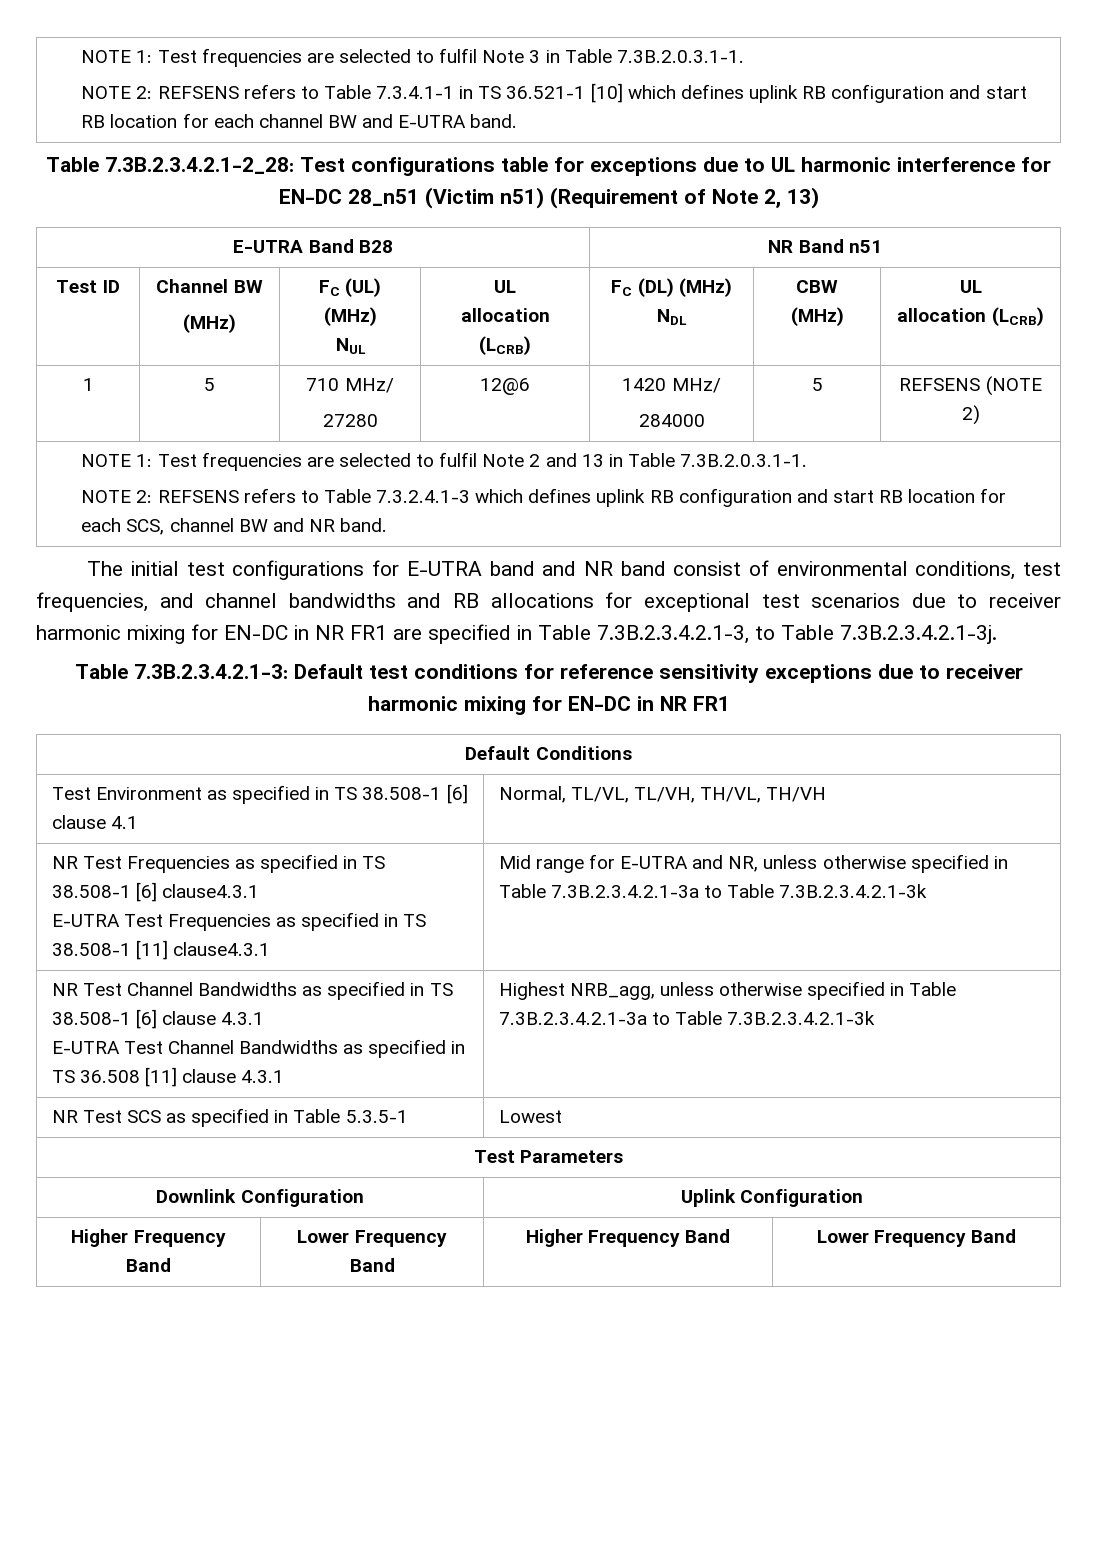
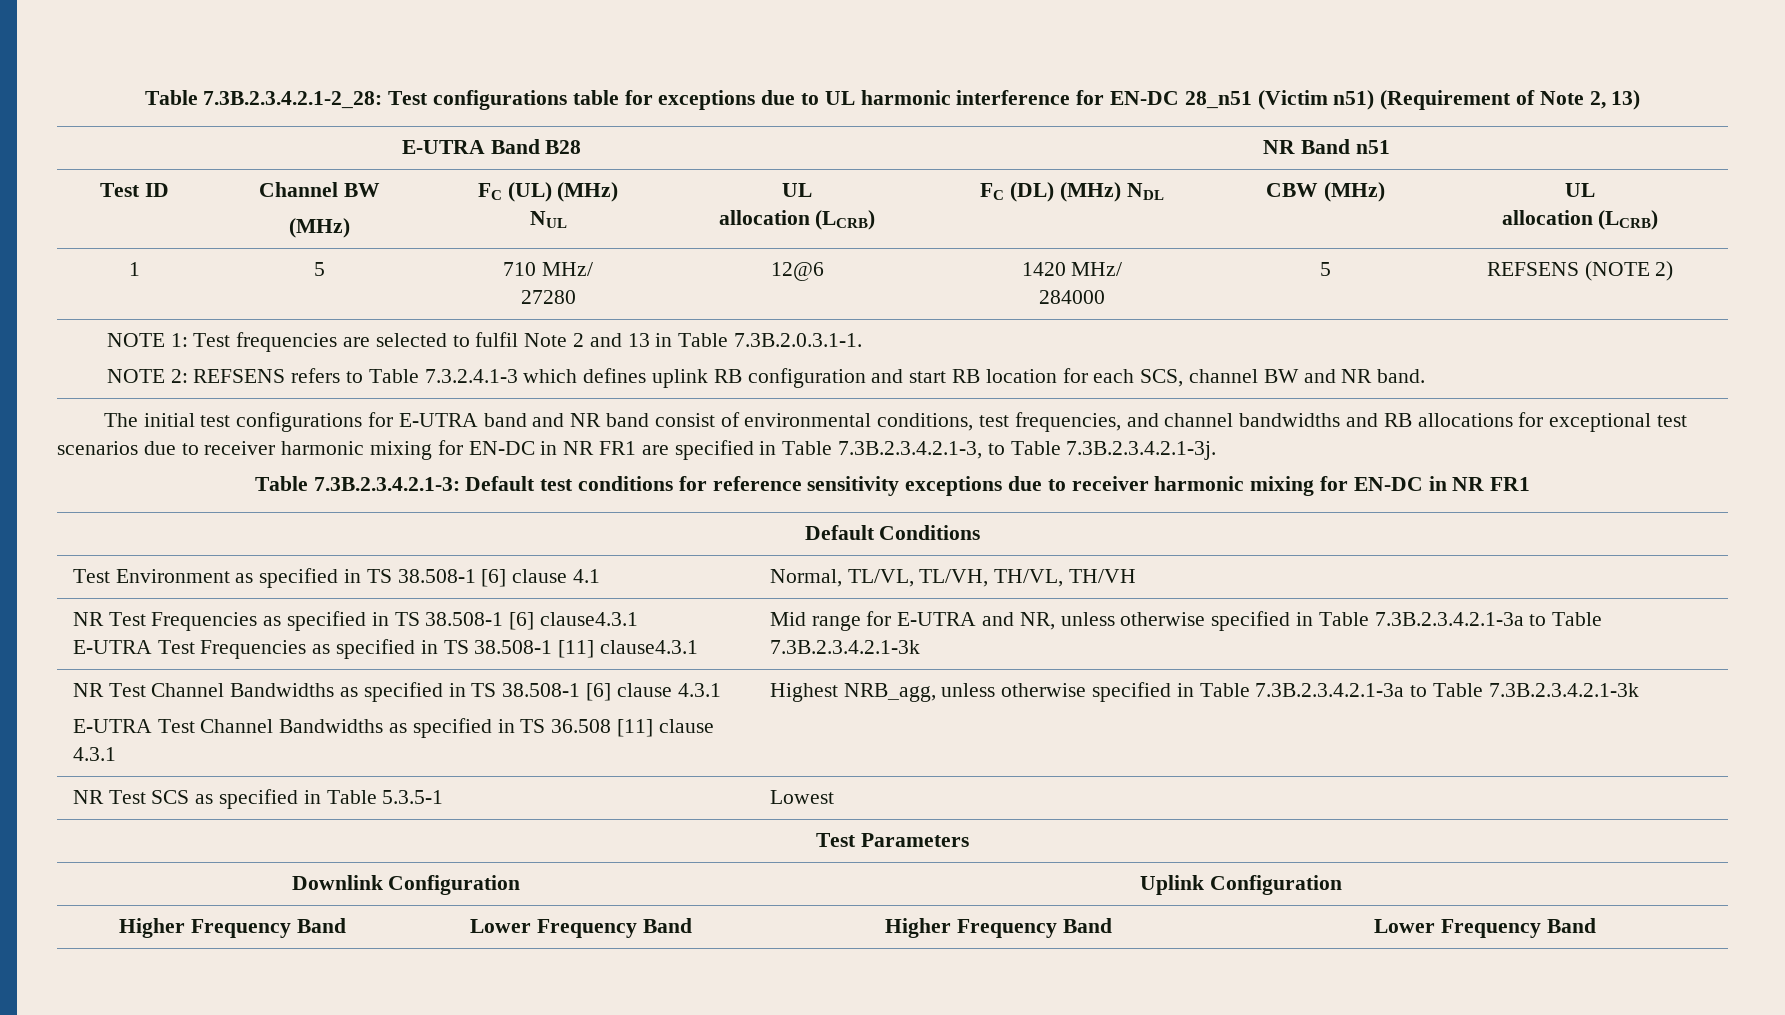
[81,48,744,67] [81,83,1027,103] [81,113,518,128] NOTE 1: Test frequencies are selected to fulfil Note 3 in Table 7.3B.2.0.3.1-1. // NOTE 2: REFSENS refers to Table 7.3.4.1-1 in TS 36.521-1 [10] which defines uplink RB configuration and start RB location for each channel BW and E-UTRA band. // -> (144, 97) none

